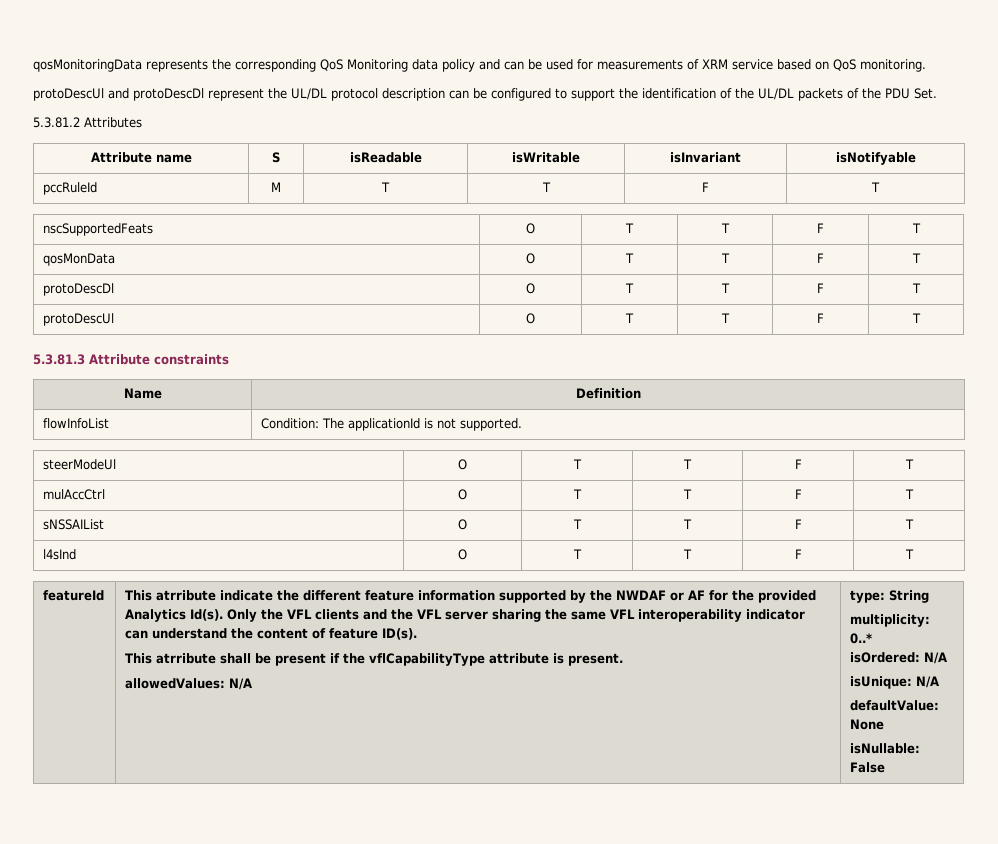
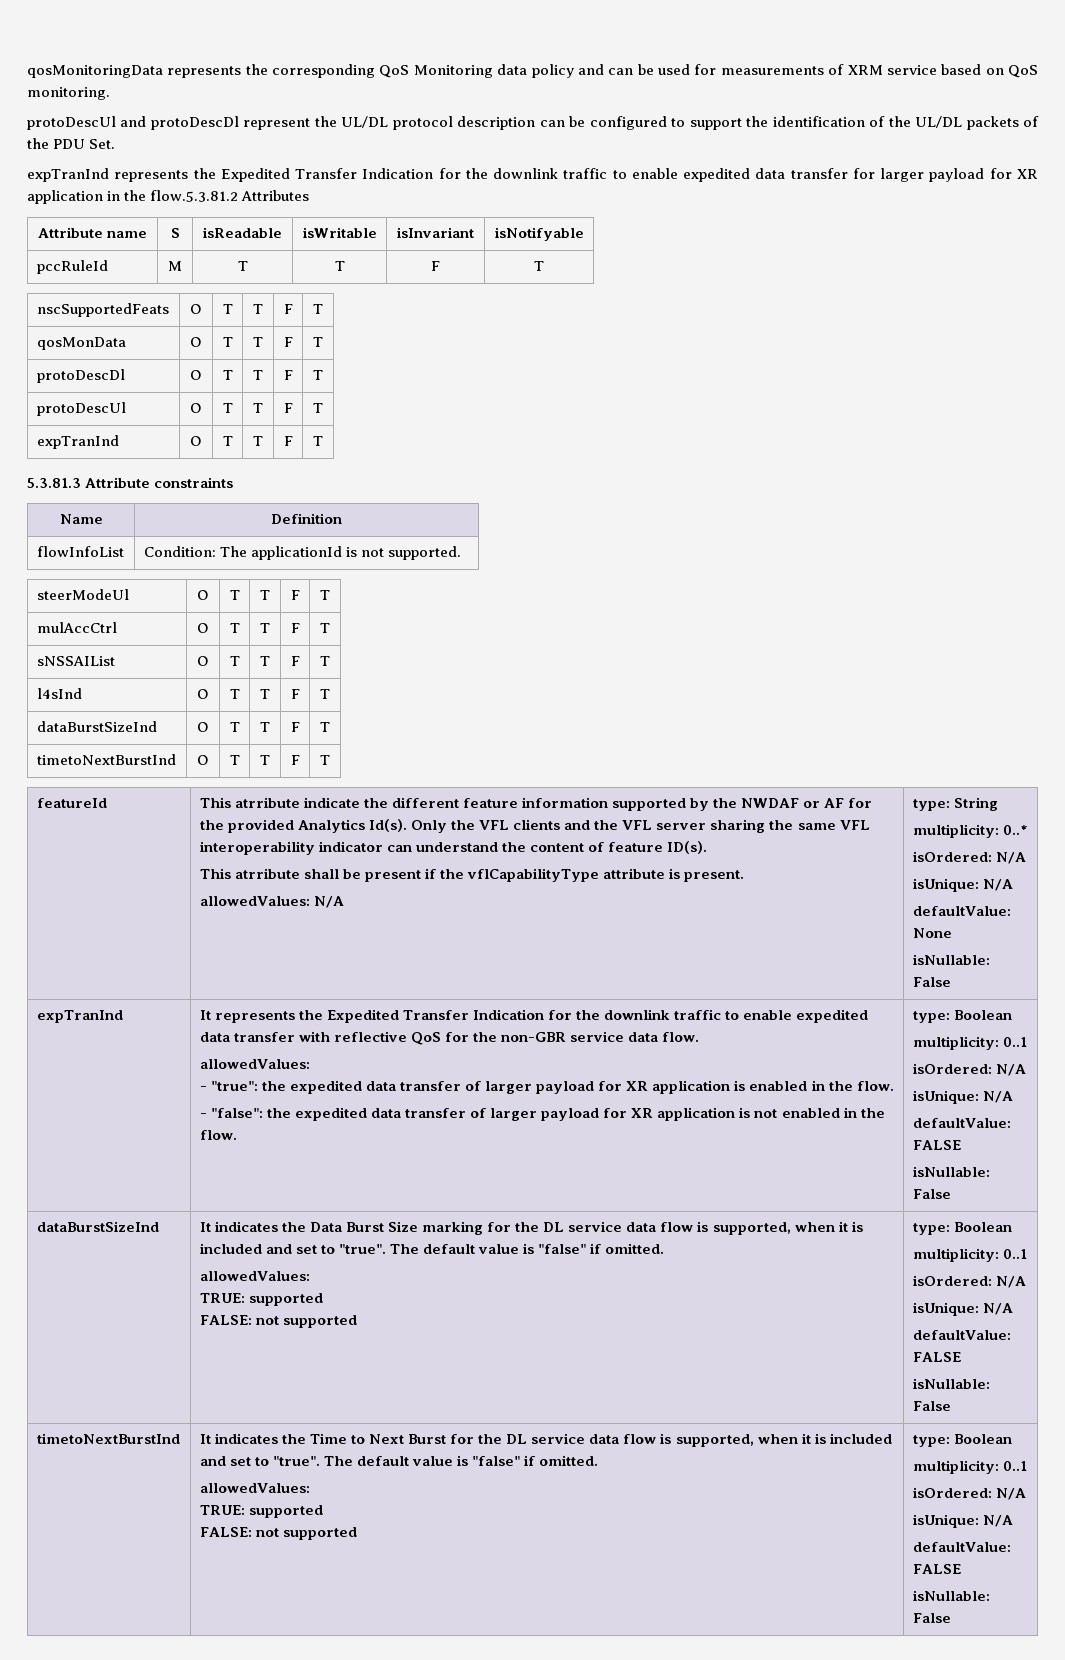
[33,117,80,128] 5.3.81.2 -> [27,168,1039,182] [27,190,239,204] expTranInd represents the Expedited Transfer Indication for the downlink traffic to enable expedited data transfer for larger payload for XR application in the flow.5.3.81.2
(921, 318) none -> [36,435,119,449] [190,436,202,446] [222,436,233,446] [253,436,263,446] [283,436,293,446] [313,436,323,446] // expTranInd | O | T | T | F | T
(914, 554) none -> [36,721,157,732] [197,722,209,732] [229,722,240,732] [260,722,270,732] [290,722,300,732] [320,722,330,732] [36,754,176,765] [197,755,209,765] [229,755,240,765] [260,755,270,765] [290,755,300,765] [320,755,330,765] // dataBurstSizeInd | O | T | T | F | T // timetoNextBurstInd | O | T | T | F | T
(886, 767) none -> [36,1010,123,1023] [199,1009,869,1023] [199,1031,700,1045] [199,1059,310,1069] [199,1080,894,1094] [199,1107,885,1121] [199,1130,237,1140] [912,1010,1012,1023] [912,1036,1027,1050] [912,1063,1026,1076] [912,1090,1013,1104] [912,1118,1011,1128] [912,1140,961,1150] [912,1166,990,1177] [912,1189,951,1199] [36,1221,159,1232] [199,1221,863,1235] [199,1243,665,1254] [199,1271,310,1281] [199,1293,323,1306] [199,1315,357,1328] [912,1222,1012,1235] [912,1248,1027,1262] [912,1275,1026,1288] [912,1302,1013,1316] [912,1330,1011,1340] [912,1352,961,1362] [912,1378,990,1389] [912,1401,951,1411] [36,1433,180,1444] [199,1433,892,1447] [199,1455,599,1466] [199,1483,310,1493] [199,1505,323,1518] [199,1527,357,1540] [912,1434,1012,1447] [912,1460,1027,1474] [912,1487,1026,1500] [912,1514,1013,1528] [912,1542,1011,1552] [912,1564,961,1574] [912,1590,990,1601] [912,1613,951,1623] // expTranInd | It represents the Expedited Transfer Indication for the downlink traffic to enable expedited data transfer with reflective QoS for the non-GBR service data flow. // allowedValues: // - "true": the expedited data transfer of larger payload for XR application is enabled in the flow. // - "false": the expedited data transfer of larger payload for XR application is not enabled in the flow. | type: Boolean // multiplicity: 0..1 // isOrdered: N/A // isUnique: N/A // defaultValue: FALSE // isNullable: False // dataBurstSizeInd | It indicates the Data Burst Size marking for the DL service data flow is supported, when it is included and set to "true". The default value is "false" if omitted. // allowedValues: // TRUE: supported // FALSE: not supported | type: Boolean // multiplicity: 0..1 // isOrdered: N/A // isUnique: N/A // defaultValue: FALSE // isNullable: False // timetoNextBurstInd | It indicates the Time to Next Burst for the DL service data flow is supported, when it is included and set to "true". The default value is "false" if omitted. // allowedValues: // TRUE: supported // FALSE: not supported | type: Boolean // multiplicity: 0..1 // isOrdered: N/A // isUnique: N/A // defaultValue: FALSE // isNullable: False

